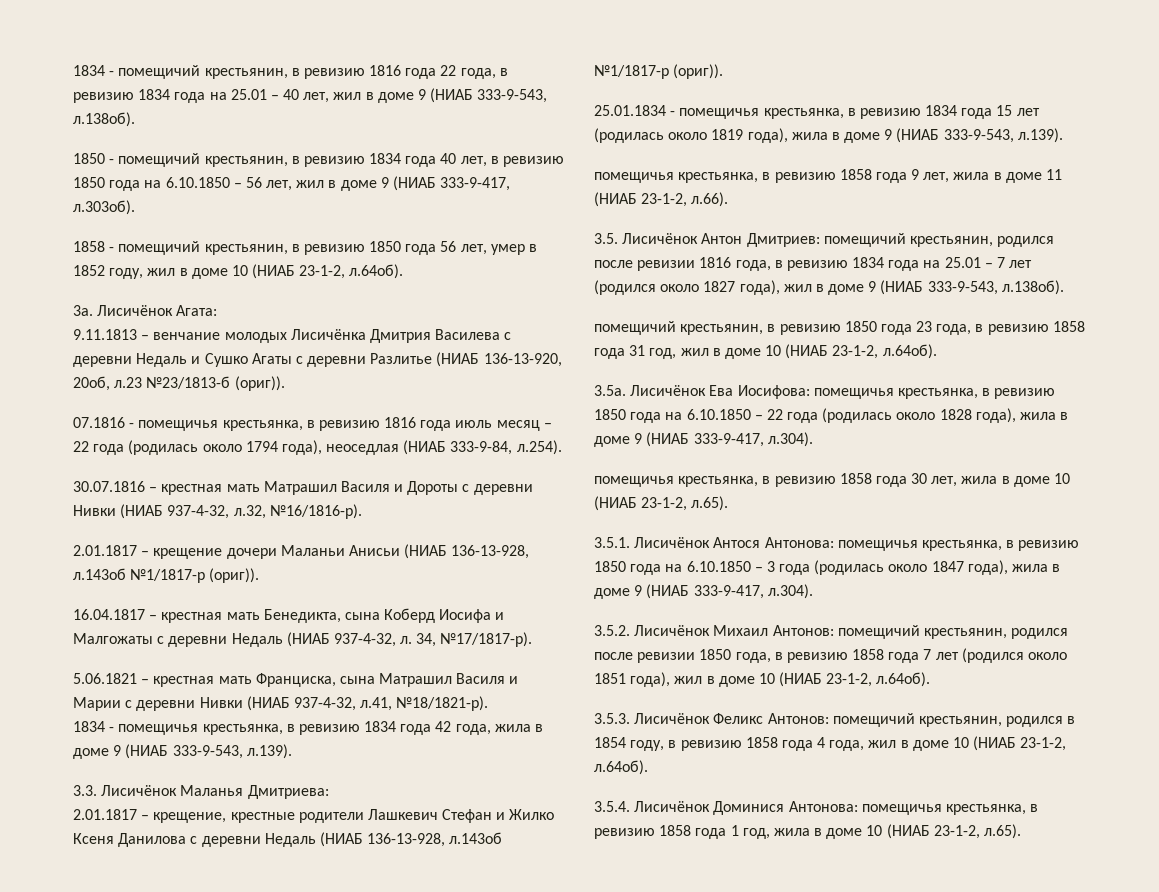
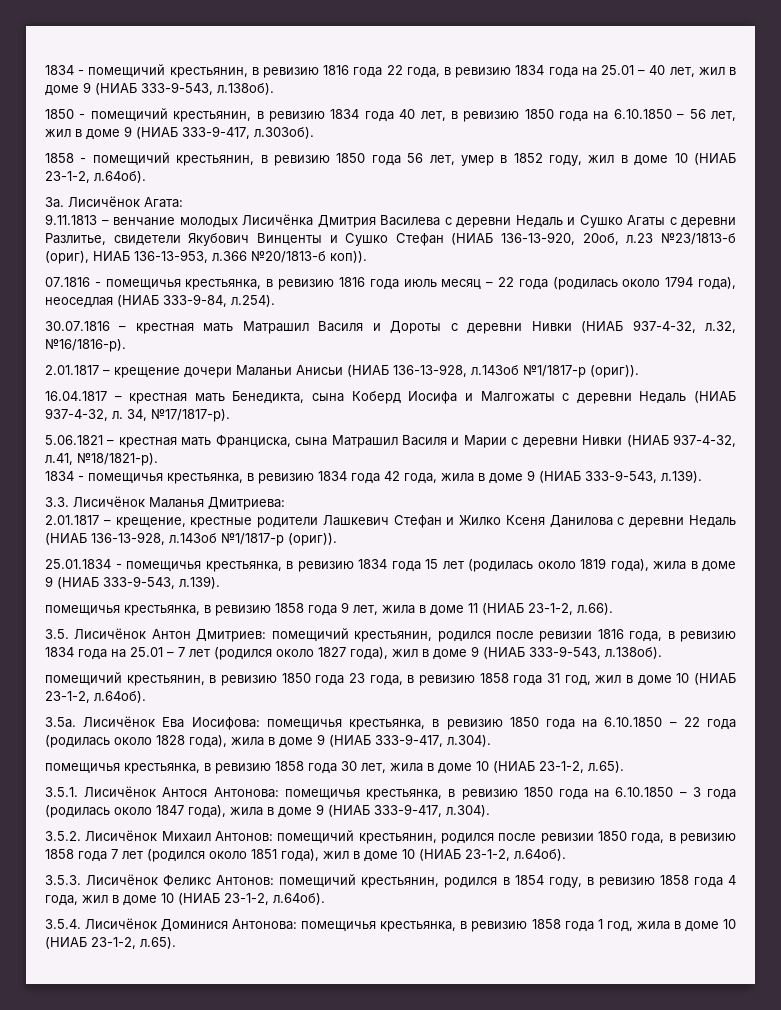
[370,353,433,364] Разлитье -> [45,233,444,246] Разлитье, свидетели Якубович Винценты и Сушко Стефан
[234,376,285,391] (ориг)). -> [45,250,367,264] (ориг), НИАБ 136-13-953, л.366 №20/1813-б коп)).

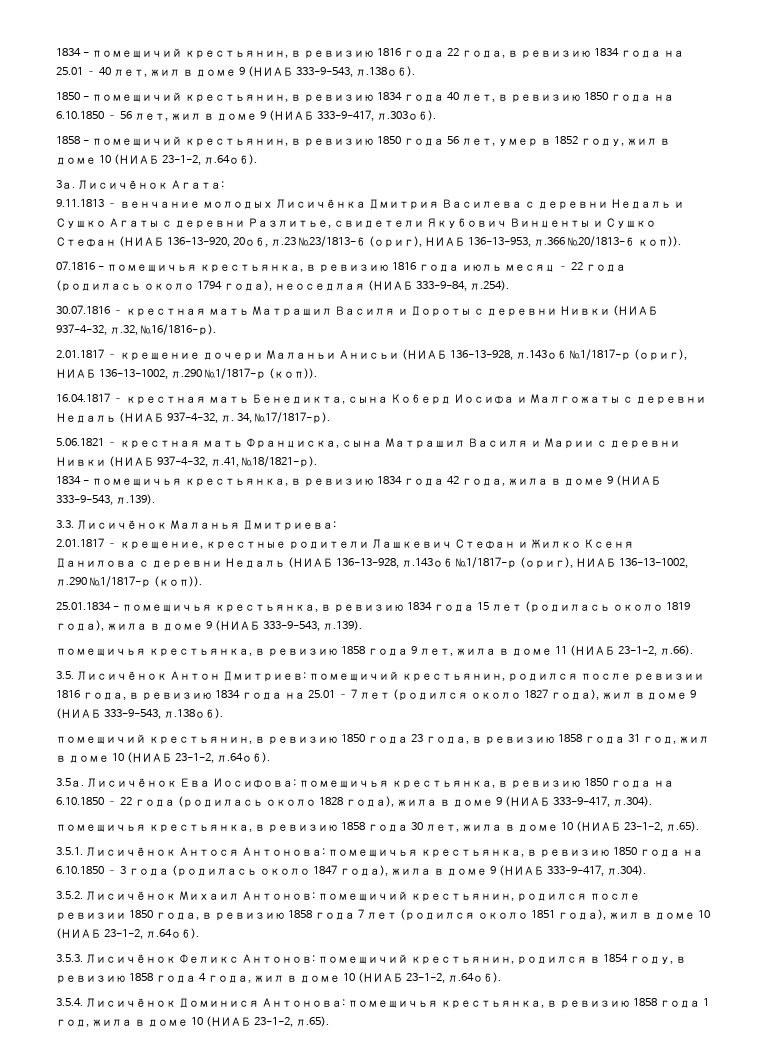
[590,365,639,378] (ориг)). -> [633,349,687,361] [56,368,317,380] (ориг), НИАБ 136-13-1002, л.290 №1/1817-р (коп)).
[288,533,337,546] (ориг)). -> [519,557,688,569] [56,576,202,588] (ориг), НИАБ 136-13-1002, л.290 №1/1817-р (коп)).

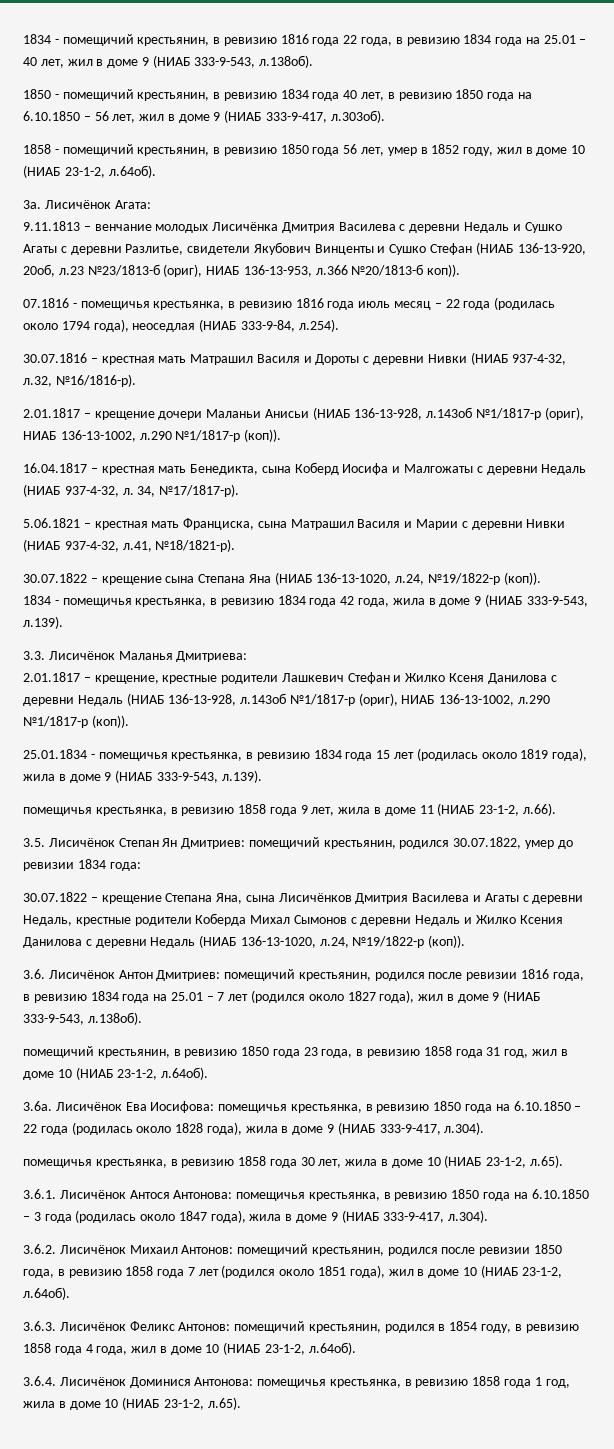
(317, 462) none -> [23,572,541,585] // 30.07.1822 – крещение сына Степана Яна (НИАБ 136-13-1020, л.24, №19/1822-р (коп)).
(167, 675) none -> [118,837,573,849] [23,859,141,871] [23,892,584,904] [23,913,563,926] [23,935,466,948] [23,969,115,979] Степан Ян Дмитриев: помещичий крестьянин, родился 30.07.1822, умер до ревизии 1834 года: // 30.07.1822 – крещение Степана Яна, сына Лисичёнков Дмитрия Василева и Агаты с деревни Недаль, крестные родители Коберда Михал Сымонов с деревни Недаль и Жилко Ксения Данилова с деревни Недаль (НИАБ 136-13-1020, л.24, №19/1822-р (коп)). // 3.6. Лисичёнок
[56,778,84,787] 3.5а. -> [23,1101,52,1111] 3.6а.
[56,847,83,855] 3.5.1. -> [23,1189,56,1199] 3.6.1.
[56,891,83,899] 3.5.2. -> [23,1244,56,1254] 3.6.2.
[56,954,83,962] 3.5.3. -> [23,1321,56,1331] 3.6.3.
[56,998,83,1006] 3.5.4. -> [23,1376,56,1386] 3.6.4.

